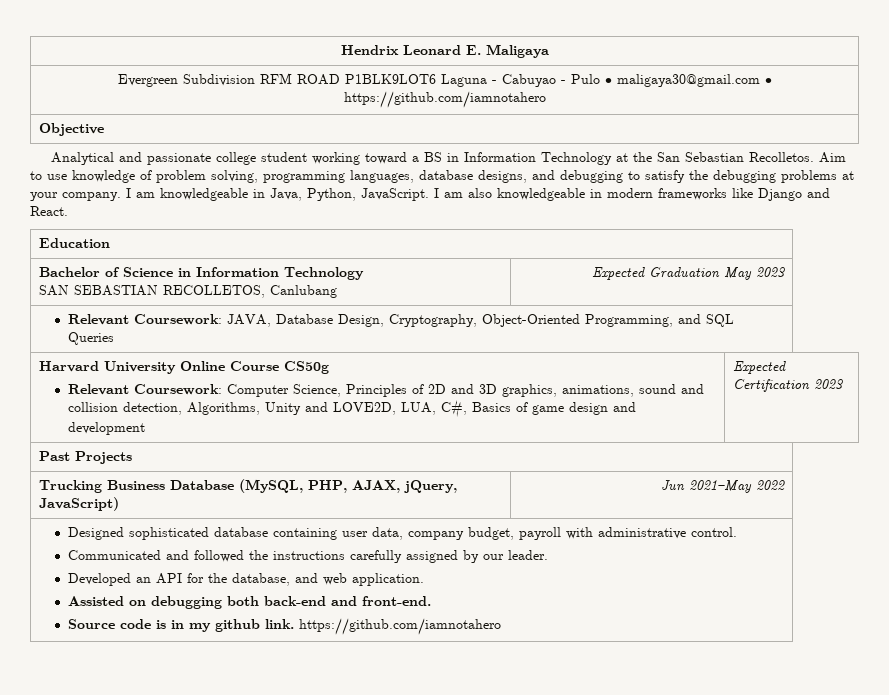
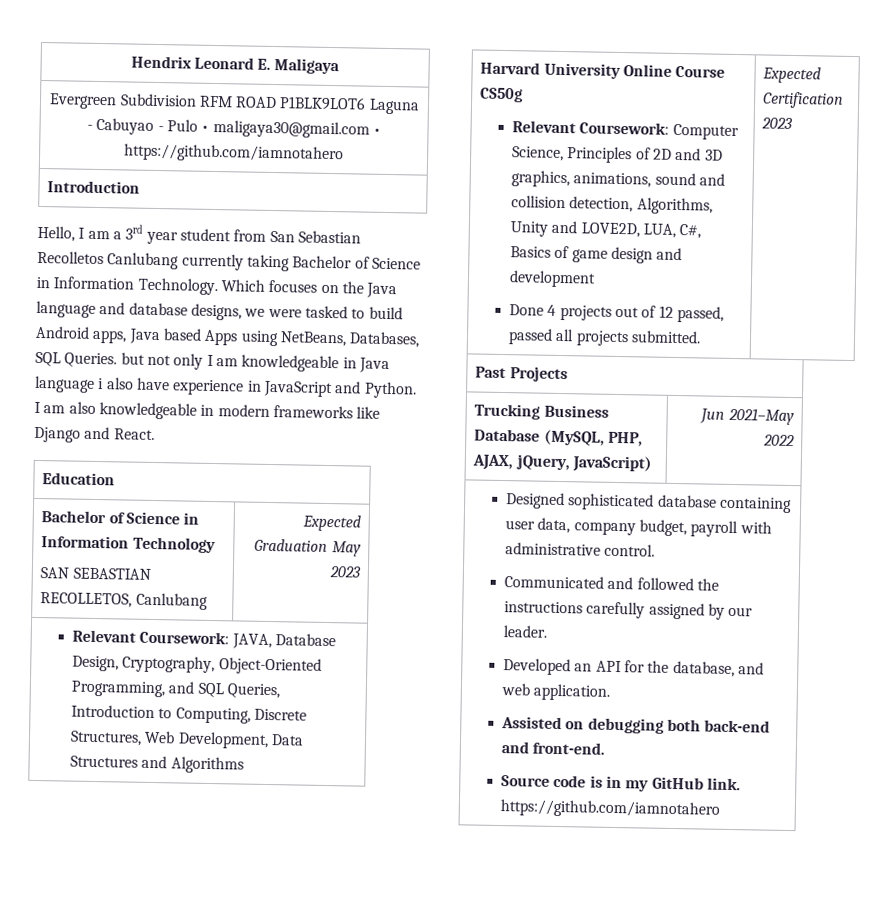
[39,123,105,136] [51,152,847,165] [30,170,854,183] [30,188,429,201] Objective // Analytical and passionate college student working toward a BS in Information Technology at the San Sebastian Recolletos. Aim to use knowledge of problem solving, programming languages, database designs, and debugging to satisfy the debugging problems at your company. I am knowledgeable in Java, Python, JavaScript. -> [47,180,141,194] [37,224,361,245] [37,250,421,272] [36,276,398,299] [36,300,403,321] [35,325,421,348] [35,351,390,374] [34,375,417,399] Introduction // Hello, I am a 3rd year student from San Sebastian Recolletos Canlubang currently taking Bachelor of Science in Information Technology. Which focuses on the Java language and database designs, we were tasked to build Android apps, Java based Apps using NetBeans, Databases, SQL Queries. but not only I am knowledgeable in Java language i also have experience in JavaScript and Python.
[67,332,114,345] Queries -> [227,683,281,699] [71,704,308,724] [70,730,305,750] [70,755,244,774] Queries, Introduction to Computing, Discrete Structures, Web Development, Data Structures and Algorithms
(145, 428) none -> [509,304,725,323] [508,328,702,347] // Done 4 projects out of 12 passed, passed all projects submitted.
[214,619,260,632] github -> [651,776,704,790] GitHub

